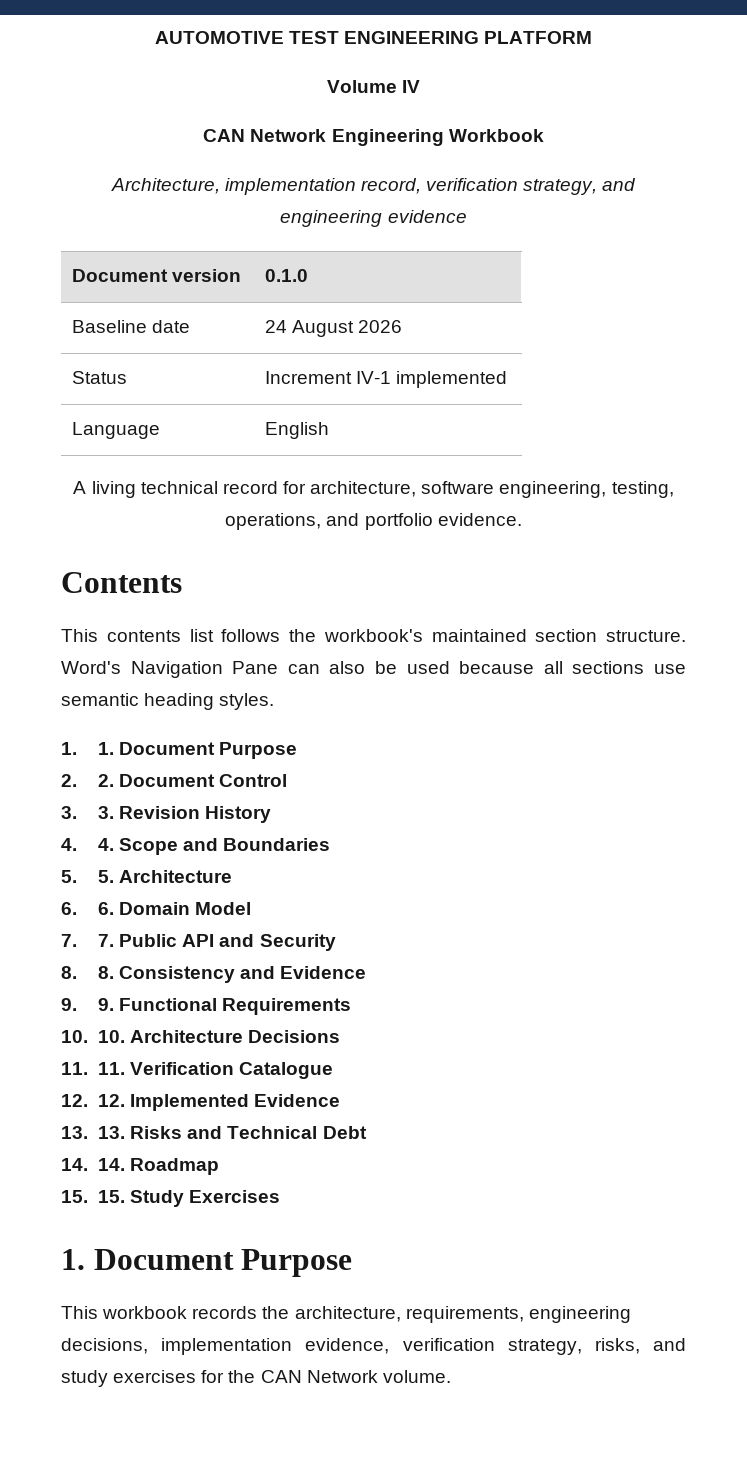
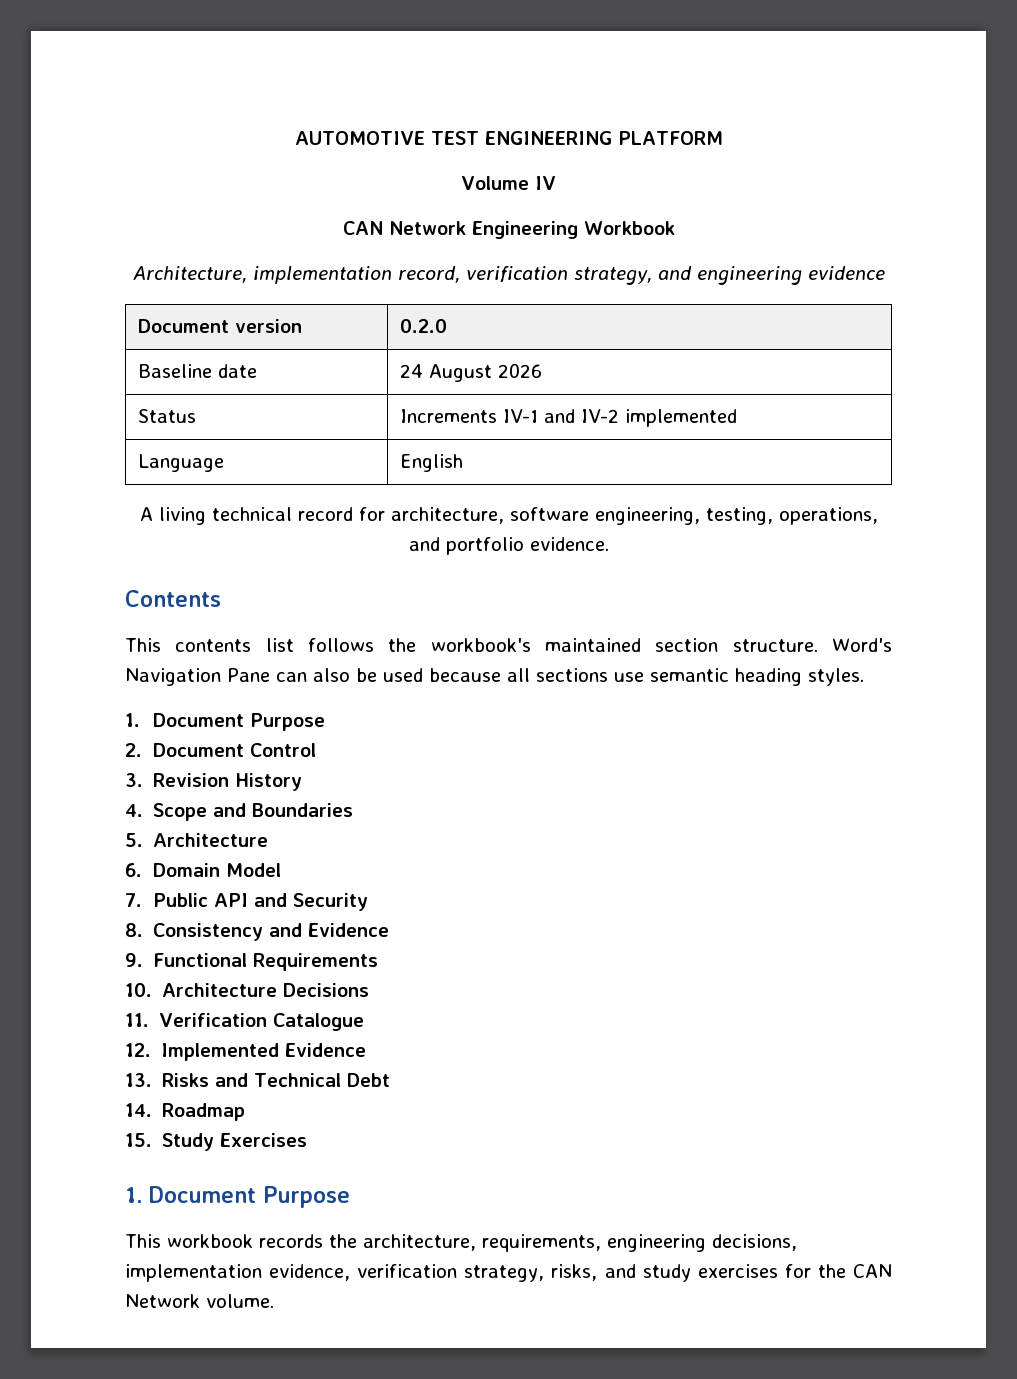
[264,269,308,282] 0.1.0 -> [400,319,448,333] 0.2.0
[264,371,391,384] Increment IV-1 -> [400,409,620,423] Increments IV-1 and IV-2
[98,742,115,755] 1. -> (140, 720) none
[98,774,115,787] 2. -> (142, 750) none
[98,806,115,819] 3. -> (143, 780) none
[98,838,115,851] 4. -> (143, 810) none
[98,870,115,883] 5. -> (143, 840) none
[98,902,115,915] 6. -> (142, 870) none
[98,934,115,947] 7. -> (142, 900) none
[98,966,115,979] 8. -> (143, 930) none
[98,998,115,1011] 9. -> (143, 960) none
[98,1030,126,1043] 10. -> (152, 990) none
[98,1062,126,1075] 11. -> (149, 1020) none
[98,1094,126,1107] 12. -> (151, 1050) none
[98,1126,126,1139] 13. -> (152, 1080) none
[98,1158,126,1171] 14. -> (152, 1110) none
[98,1190,126,1203] 15. -> (152, 1140) none

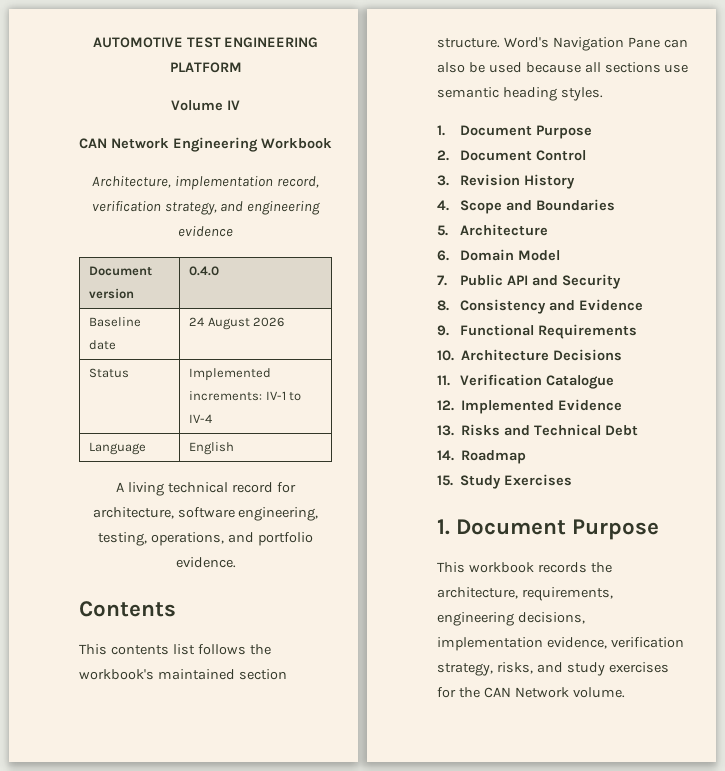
[400,319,448,333] 0.2.0 -> [189,266,220,276] 0.4.0
[400,409,738,427] Increments IV-1 and IV-2 implemented -> [189,368,272,381] [189,391,302,401] [189,414,213,423] Implemented increments: IV-1 to IV-4

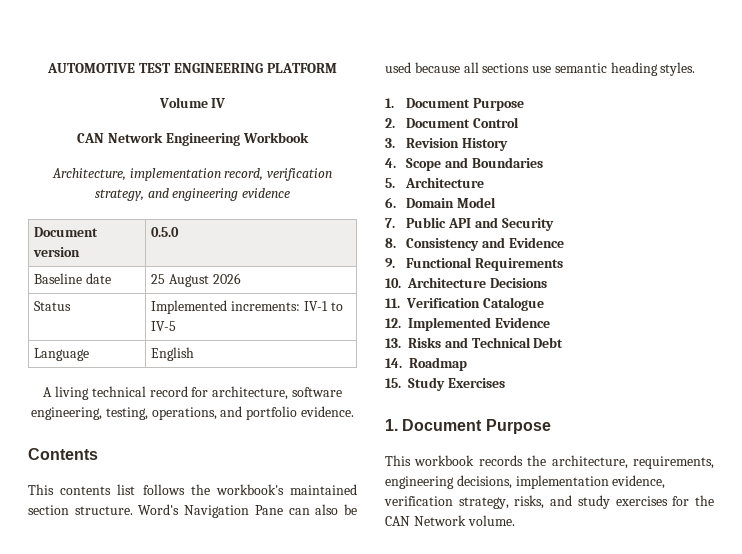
[189,266,220,276] 0.4.0 -> [151,227,180,237] 0.5.0
[189,317,205,326] 24 -> [151,274,166,284] 25
[189,414,213,423] IV-4 -> [151,321,177,331] IV-5

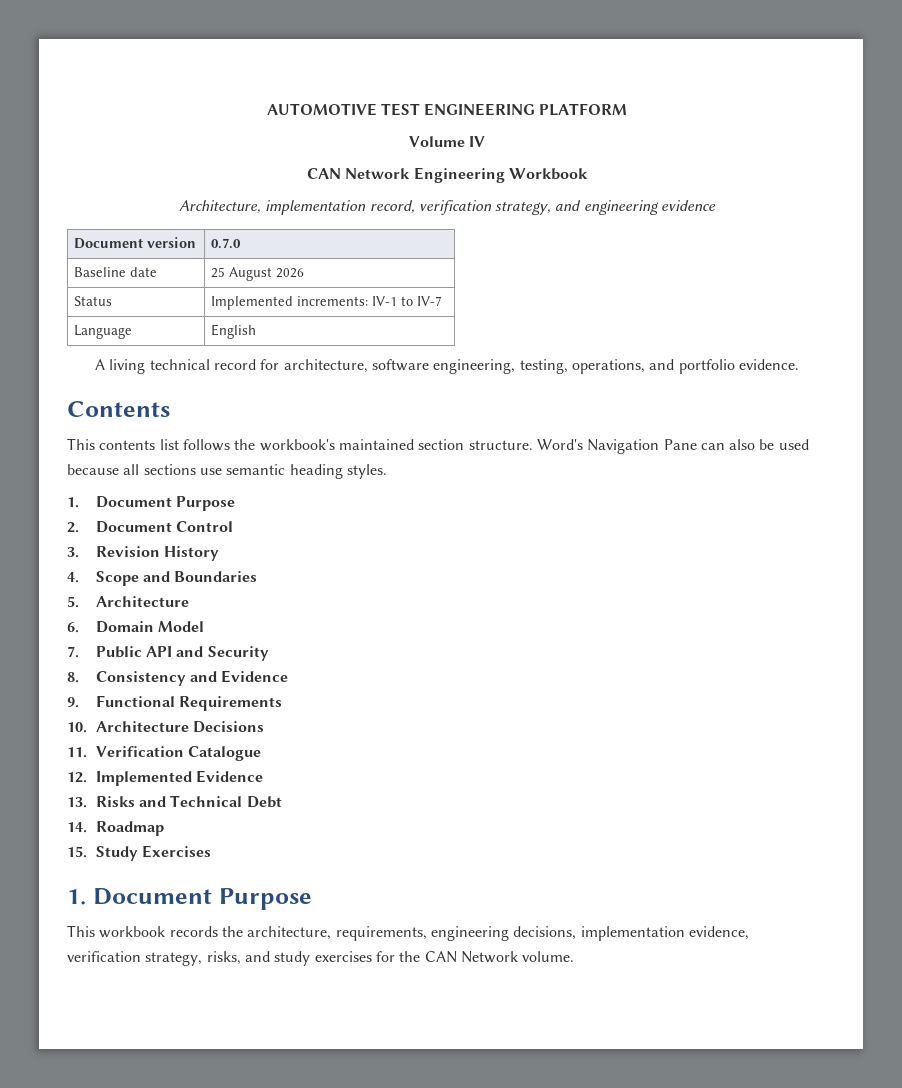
[151,227,180,237] 0.5.0 -> [210,238,241,249] 0.7.0
[151,321,177,331] IV-5 -> [416,296,442,306] IV-7

